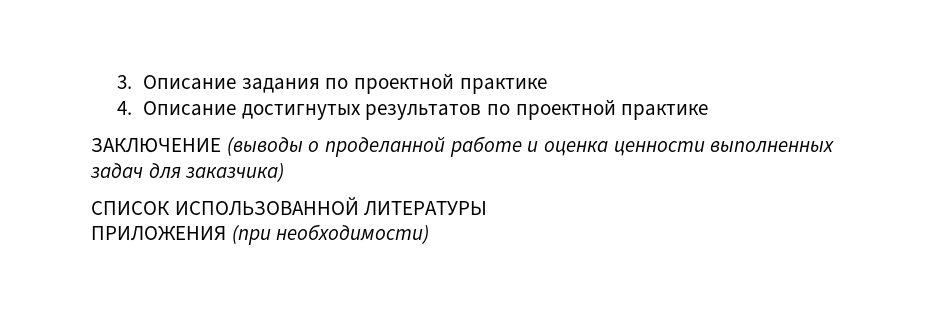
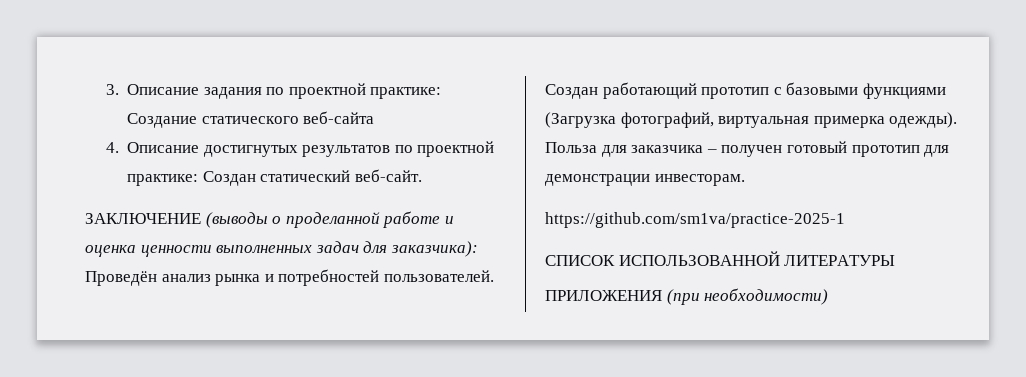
[459,78,547,94] практике -> [370,87,442,99] [127,111,375,128] практике: Создание статического веб-сайта
[621,104,709,120] практике -> [127,169,422,186] практике: Создан статический веб-сайт.
[185,162,285,182] заказчика) -> [390,241,478,257] [85,269,494,286] [545,82,946,99] [545,112,958,128] [545,141,950,157] [545,174,745,186] [545,212,845,228] заказчика): Проведён анализ рынка и потребностей пользователей. Создан работающий прототип с базовыми функциями (Загрузка фотографий, виртуальная примерка одежды). Польза для заказчика – получен готовый прототип для демонстрации инвесторам. // https://github.com/sm1va/practice-2025-1

